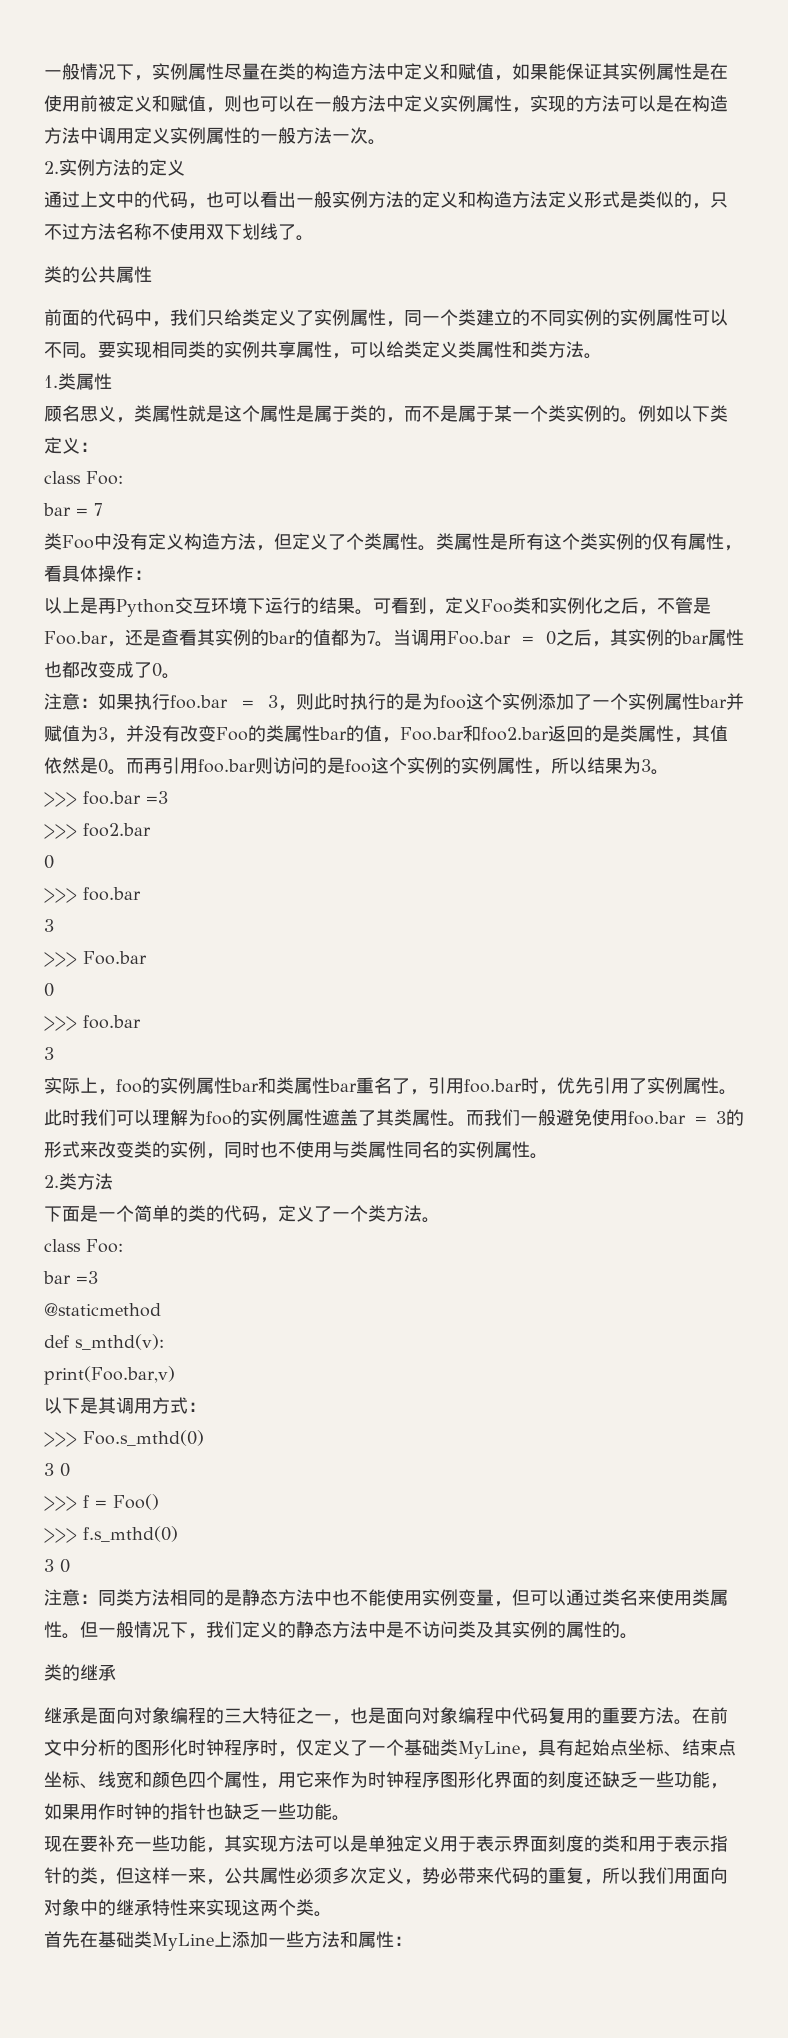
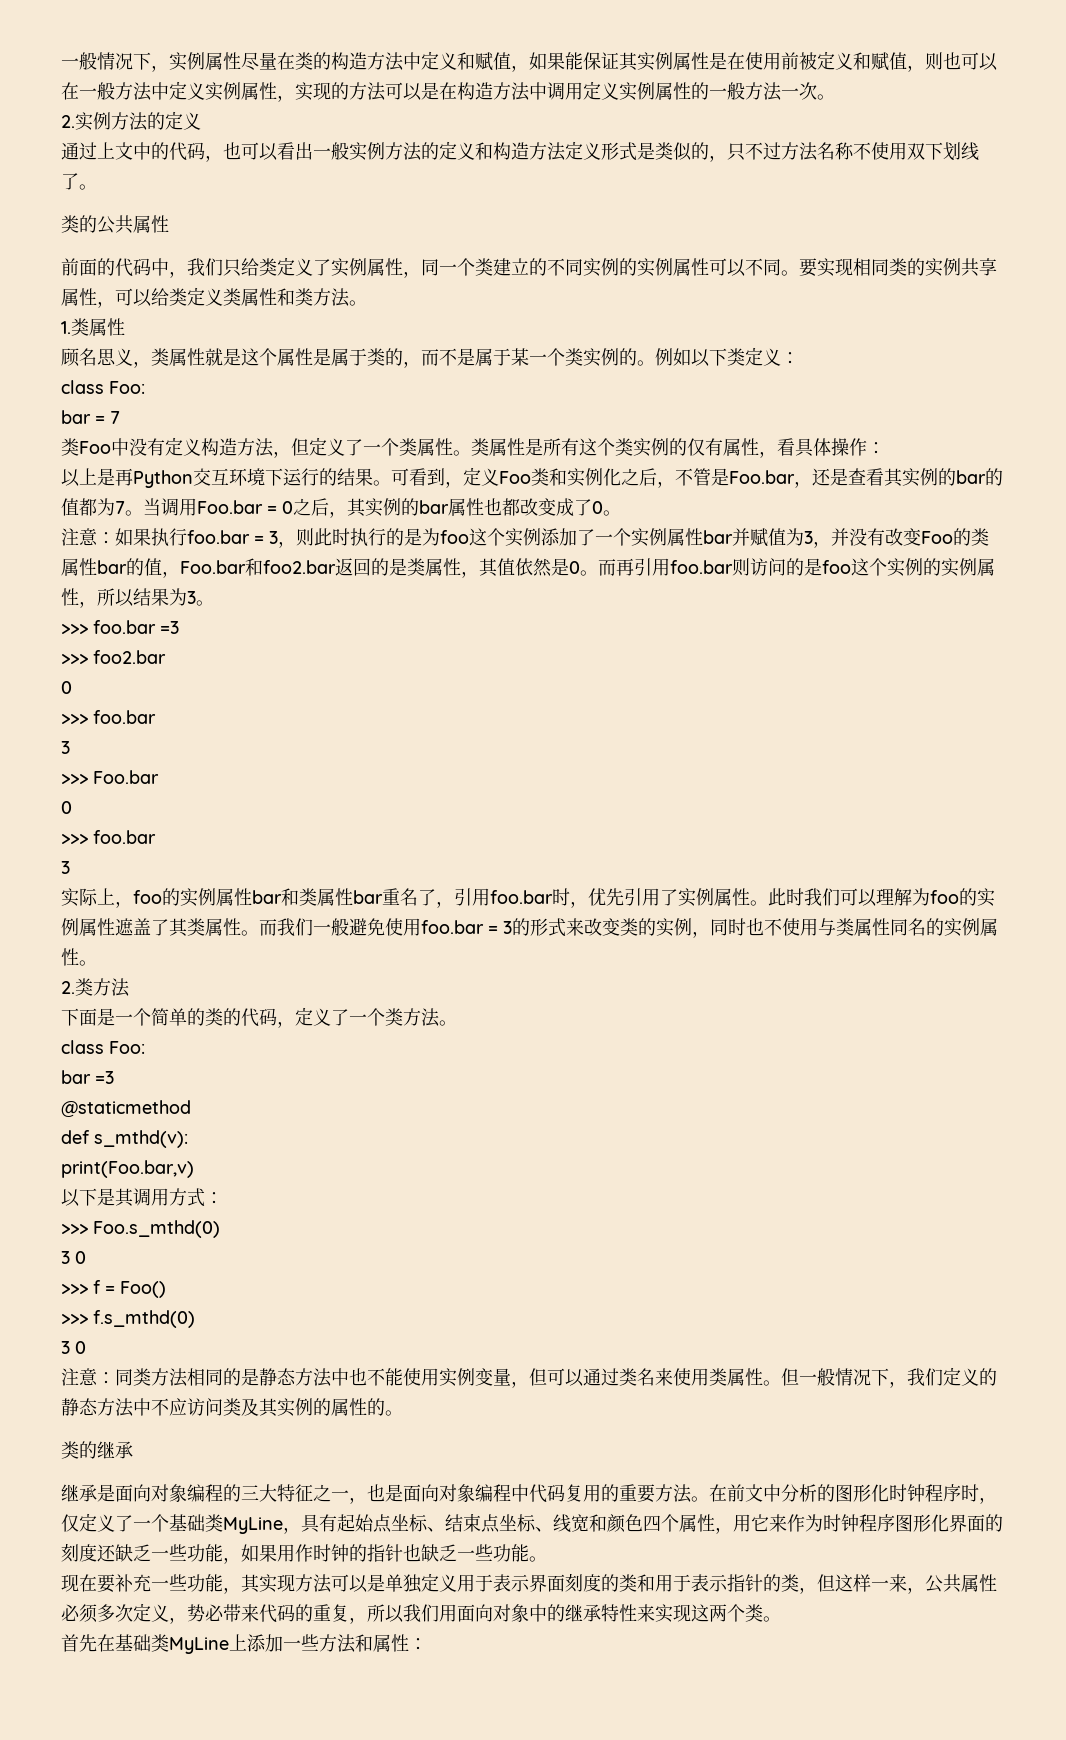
(346, 542) none -> [363,444,381,454] 一
[386,1621,422,1638] 是不 -> [151,1398,187,1416] 不应

